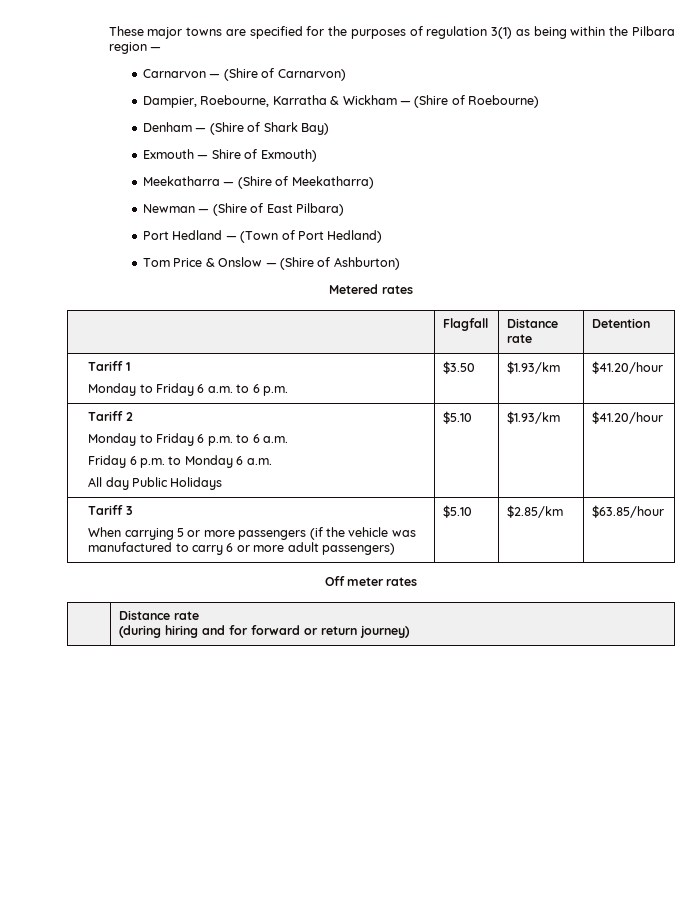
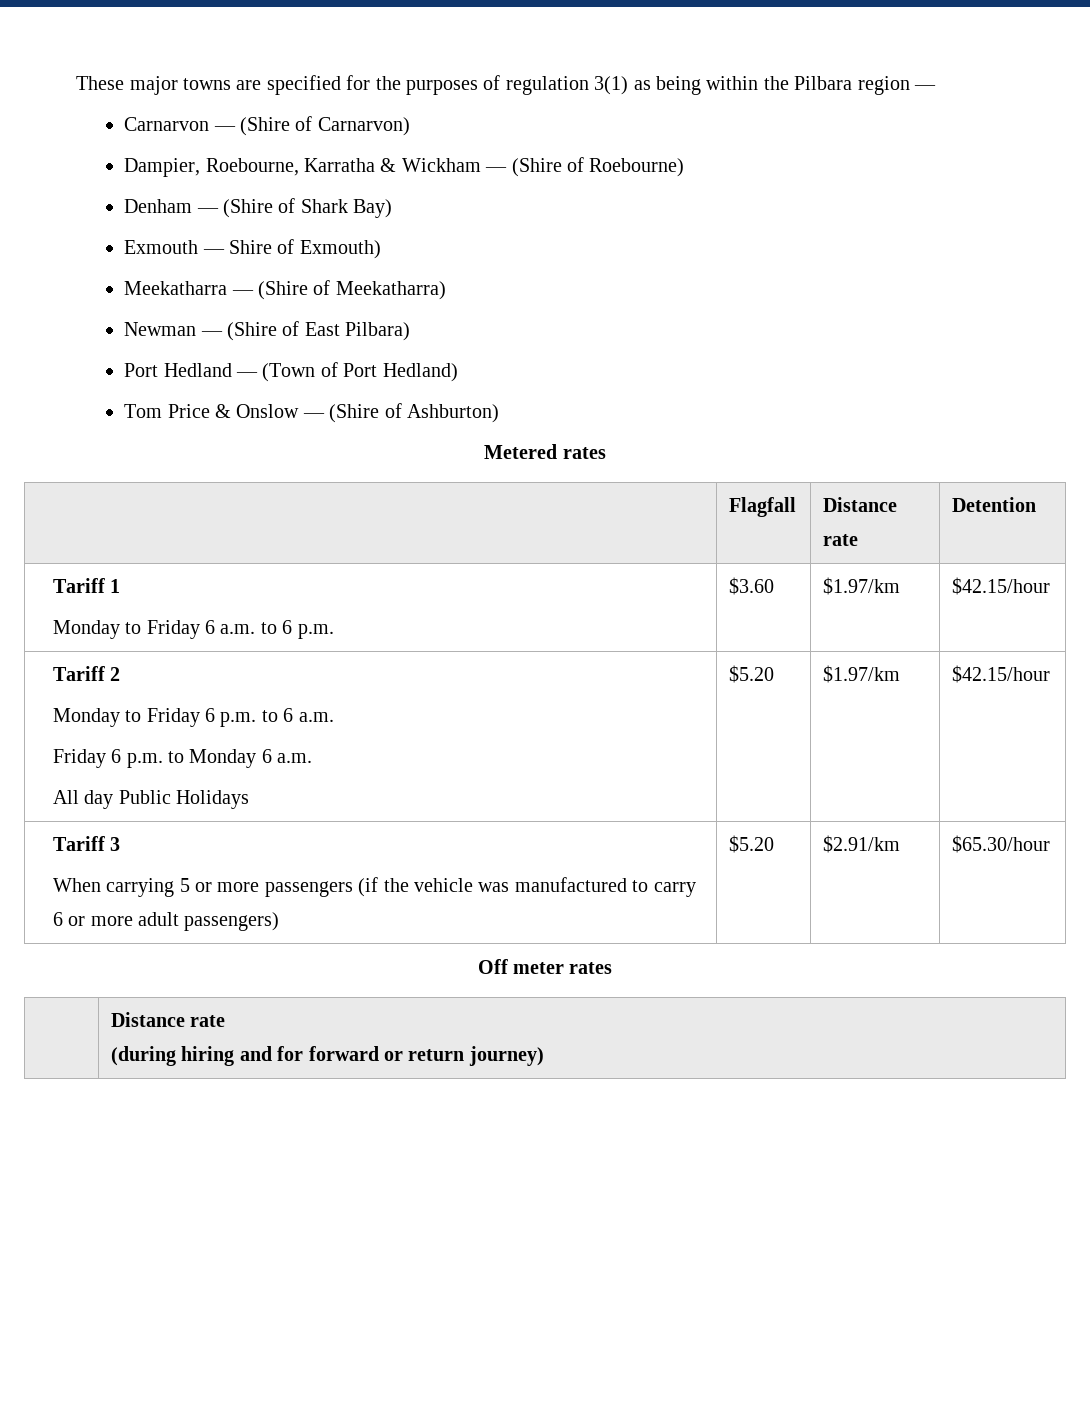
[442,361,475,374] [506,361,560,374] [591,361,663,374] $3.50 | $1.93/km | $41.20/hour -> [729,577,775,595] [823,577,901,595] [952,577,1051,595] $3.60 | $1.97/km | $42.15/hour
[442,411,472,424] [506,411,560,424] [591,411,663,424] $5.10 | $1.93/km | $41.20/hour -> [729,665,775,683] [823,665,901,683] [952,665,1051,683] $5.20 | $1.97/km | $42.15/hour
[442,505,472,518] [506,505,563,518] [591,505,664,518] $5.10 | $2.85/km | $63.85/hour -> [729,835,775,853] [823,835,901,853] [952,835,1051,853] $5.20 | $2.91/km | $65.30/hour

